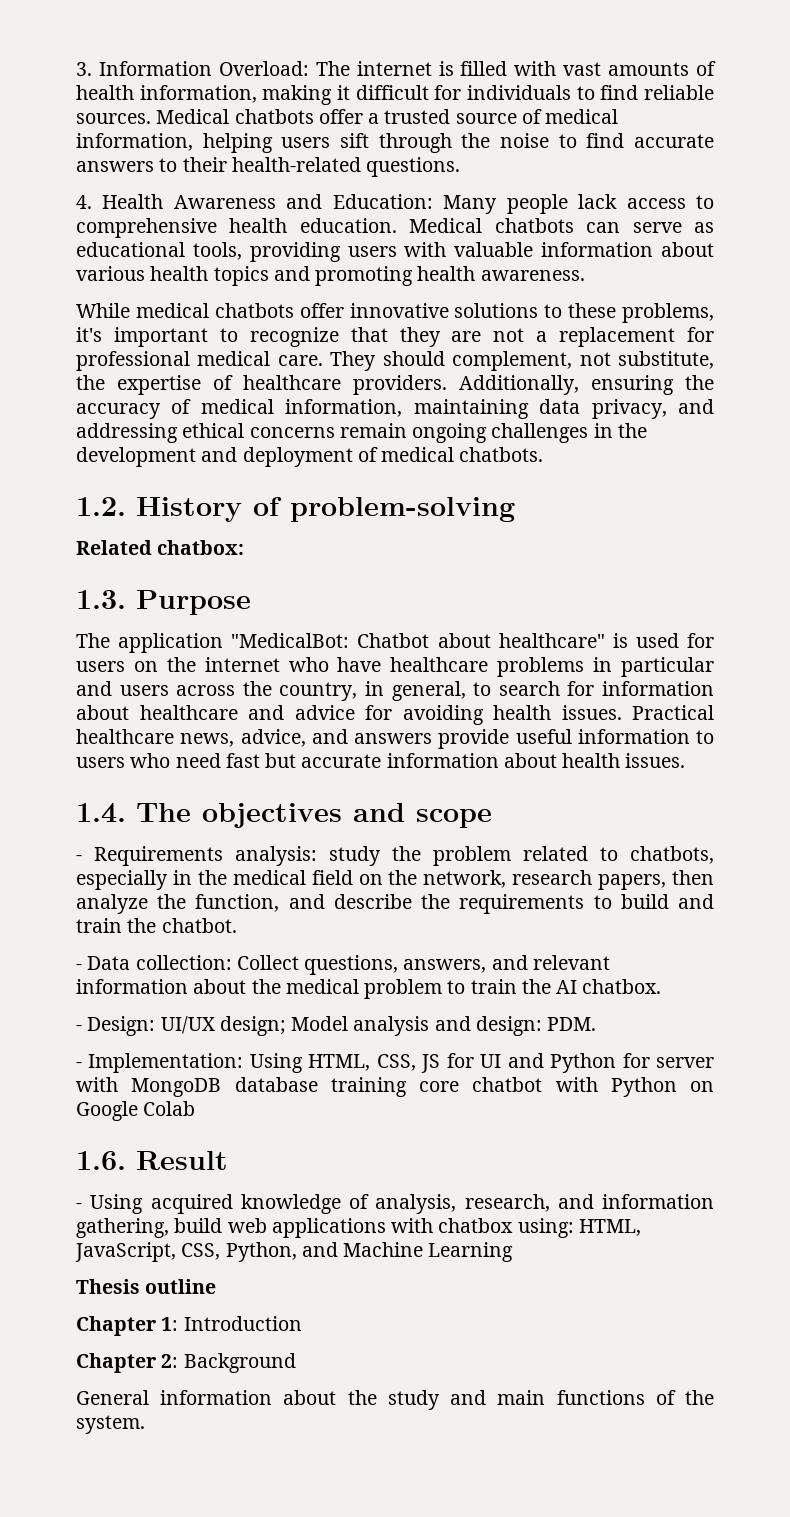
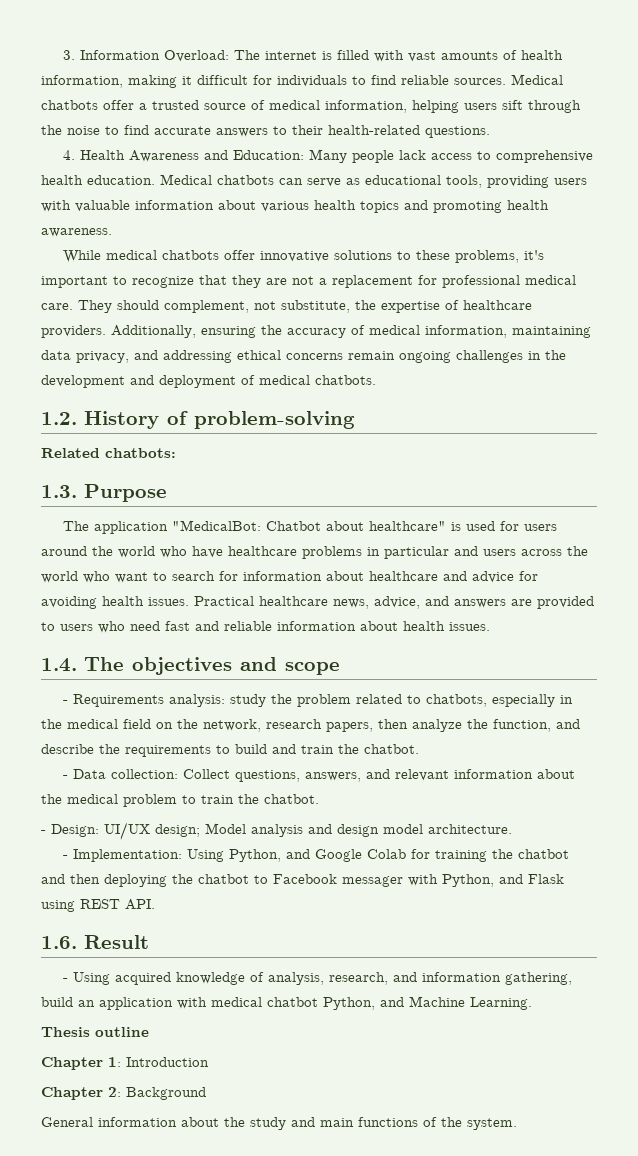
[157,540,245,555] chatbox: -> [105,448,176,458] chatbots:
[133,657,280,672] on the internet -> [41,546,155,558] around the world
[279,681,466,701] country, in general, -> [41,571,148,583] world who want
[438,729,690,749] provide useful information -> [511,596,594,609] are provided
[265,753,382,768] but accurate -> [195,621,272,631] and reliable
[556,979,662,994] AI chatbox. -> [264,794,319,804] chatbot.
[475,1016,597,1036] design: PDM. -> [337,824,512,837] design model architecture.
[308,1053,714,1073] [76,1077,714,1097] [76,1101,196,1121] HTML, CSS, JS for UI and Python for server with MongoDB database training core chatbot with Python on Google Colab -> [228,849,569,862] [41,874,564,887] [41,899,155,912] Python, and Google Colab for training the chatbot and then deploying the chatbot to Facebook messager with Python, and Flask using REST API.
[227,1218,641,1238] [75,1242,221,1262] web applications with chatbox using: HTML, JavaScript, CSS, -> [78,997,318,1010] an application with medical chatbot
[428,1242,514,1262] Learning -> [470,997,532,1010] Learning.

